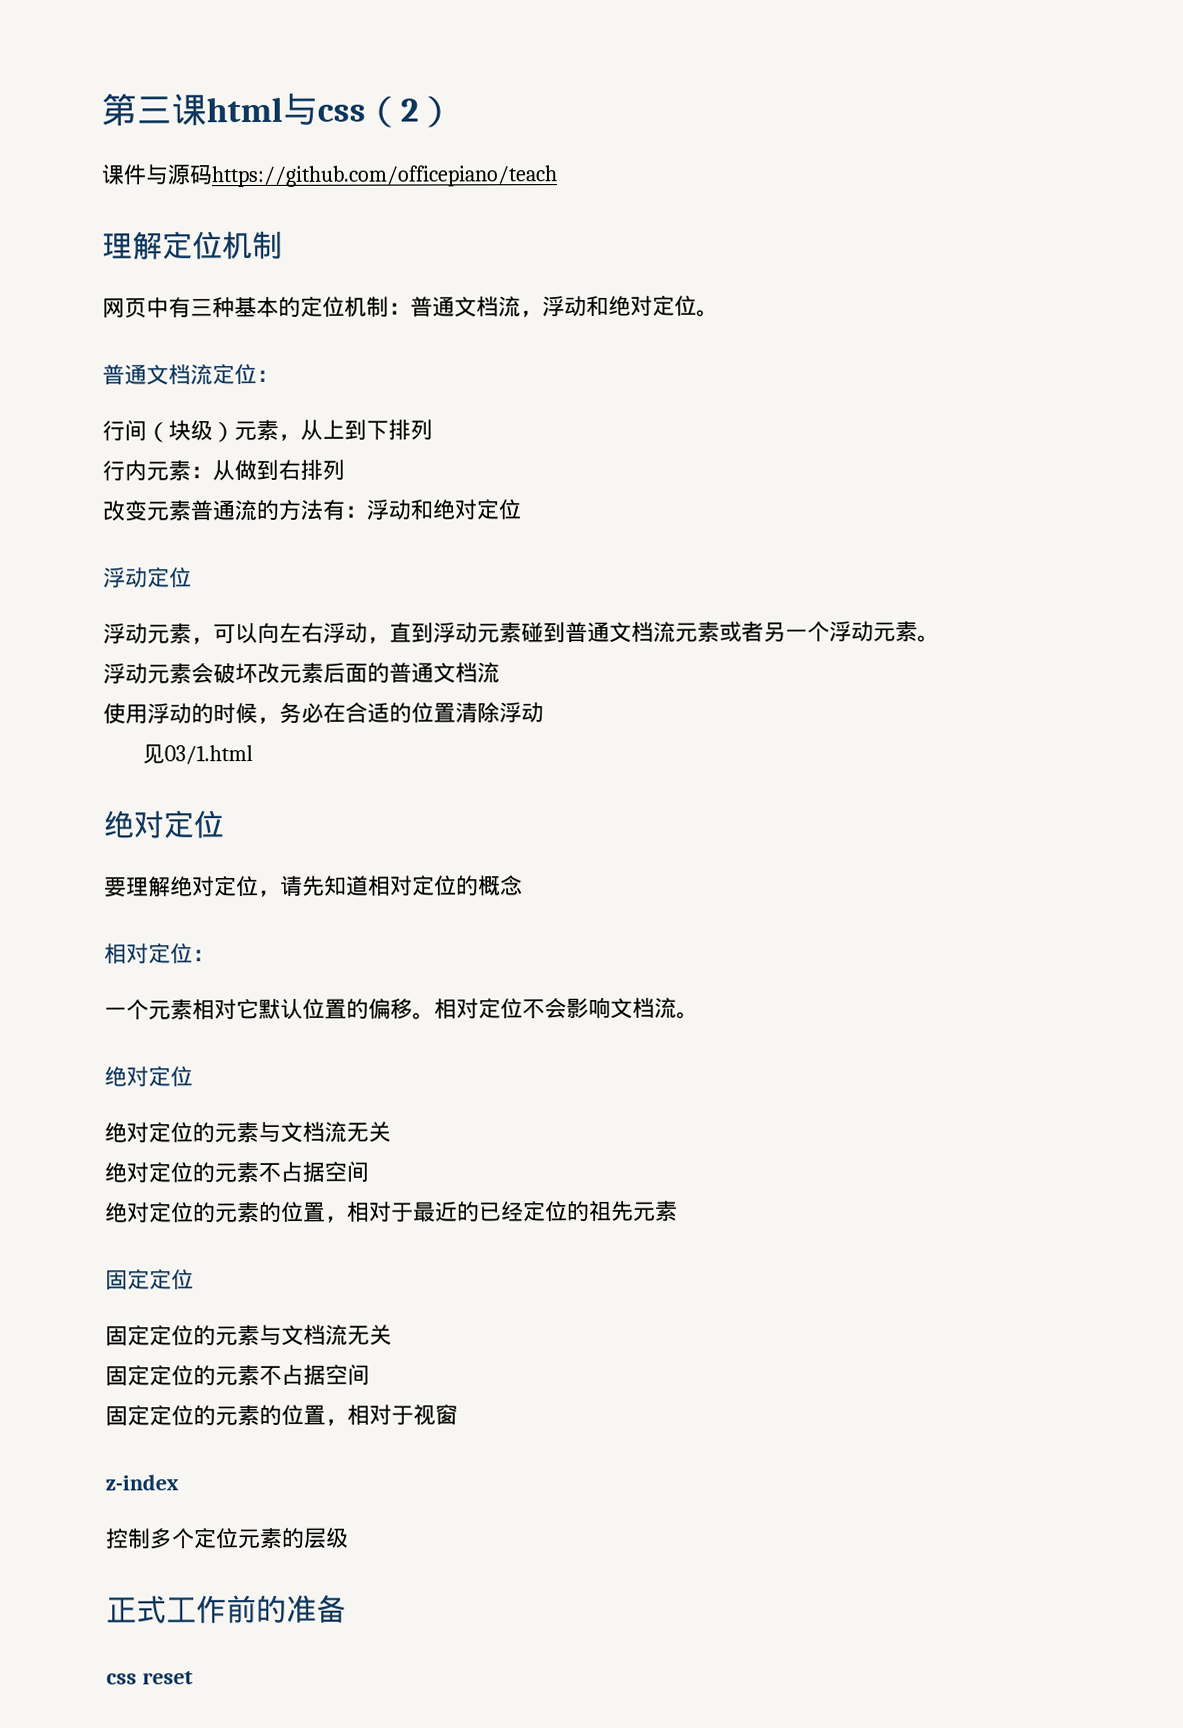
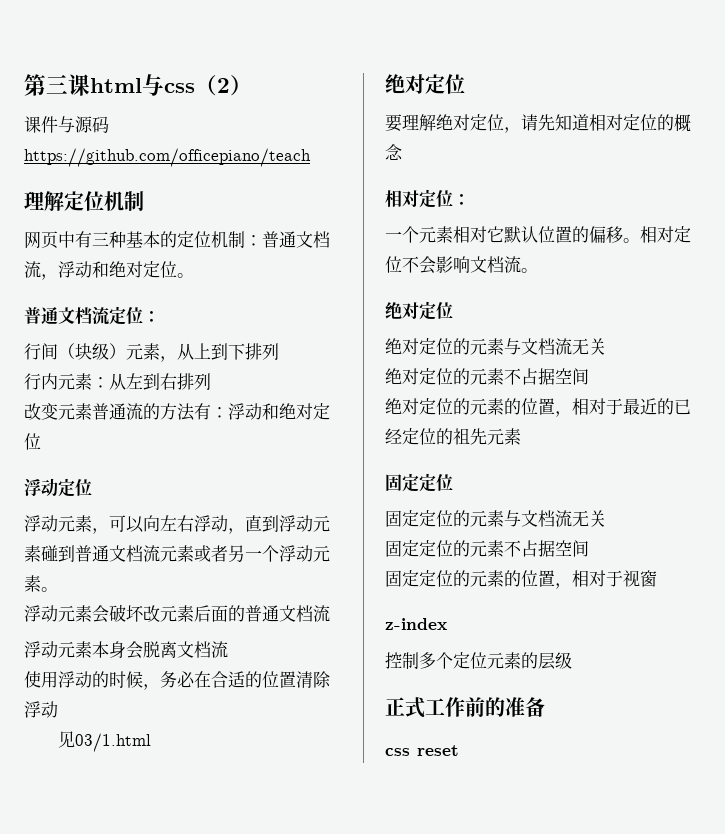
[234,459,257,481] 做 -> [126,373,143,389] 左
(500, 673) none -> [24,641,228,659] // 浮动元素本身会脱离文档流

